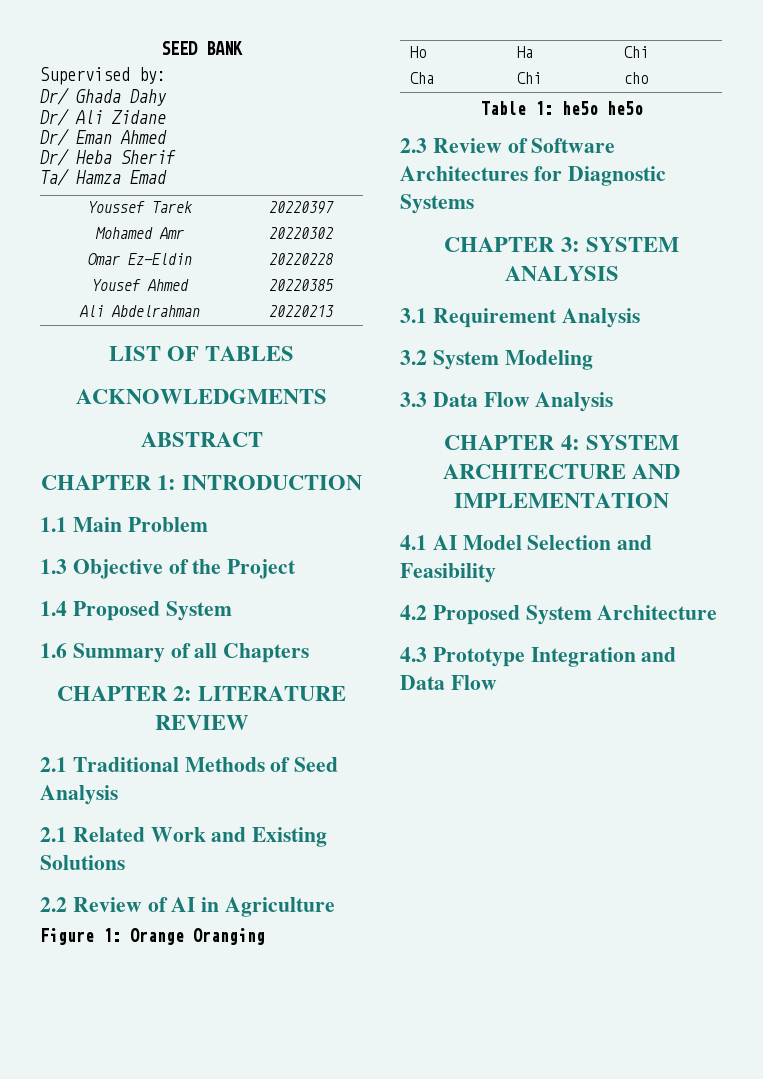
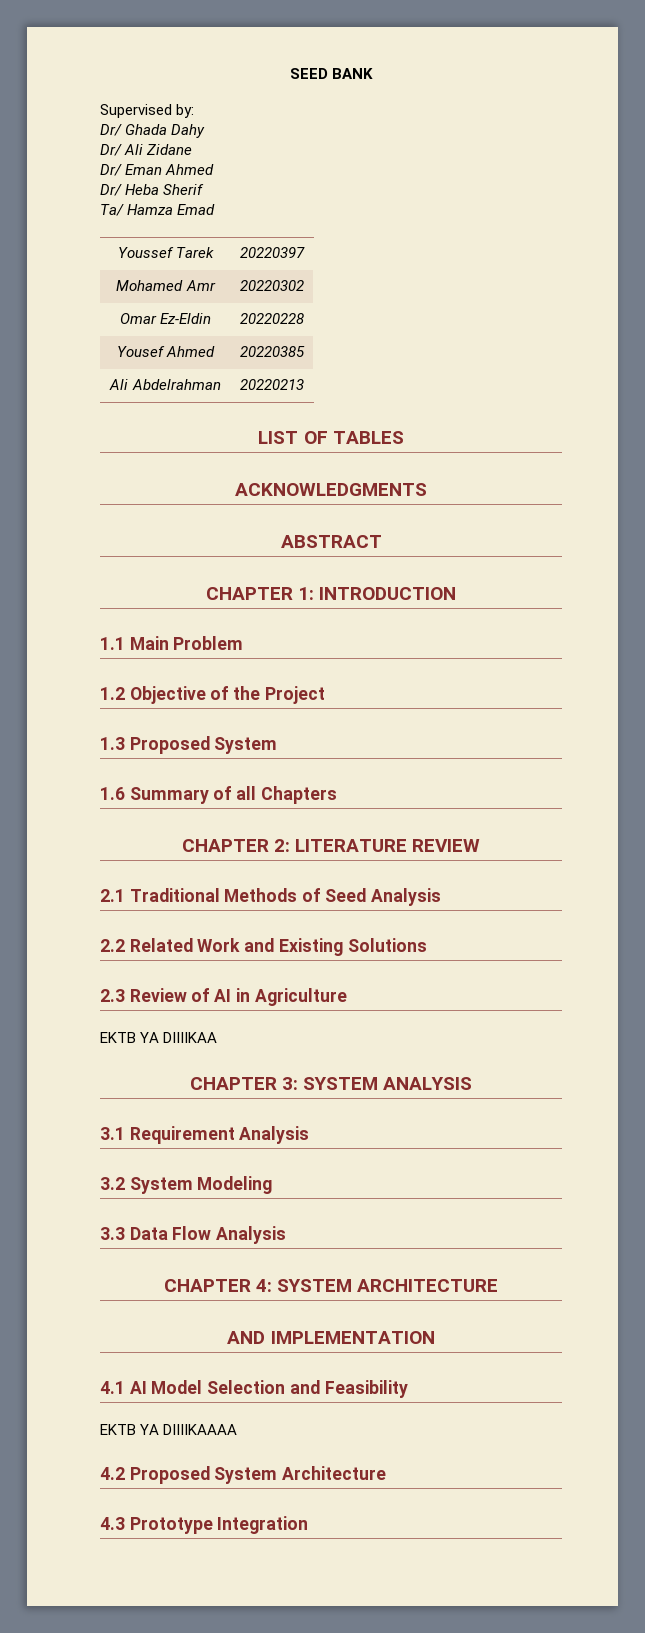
[40,559,67,574] 1.3 -> [100,687,125,700] 1.2
[40,601,67,616] 1.4 -> [100,737,125,750] 1.3
[40,827,67,842] 2.1 -> [100,939,125,952] 2.2
[40,897,67,912] 2.2 -> [100,989,125,1002] 2.3
[40,928,265,945] [410,46,427,58] [517,46,534,58] [624,46,649,58] [410,72,435,84] [517,72,542,84] [624,72,649,84] [480,101,643,115] [400,138,616,153] [400,166,666,186] [400,194,474,214] Figure 1: Orange Oranging // Ho | Ha | Chi // Cha | Chi | cho // Table 1: he5o he5o // 2.3 Review of Software Architectures for Diagnostic Systems -> [100,1032,218,1043] EKTB YA DIIIIKAA
(626, 471) none -> (499, 1285) //
(496, 573) none -> [100,1424,238,1435] // EKTB YA DIIIIKAAAA
[641,647,677,662] [400,675,497,690] and Data Flow -> (309, 1525) none

